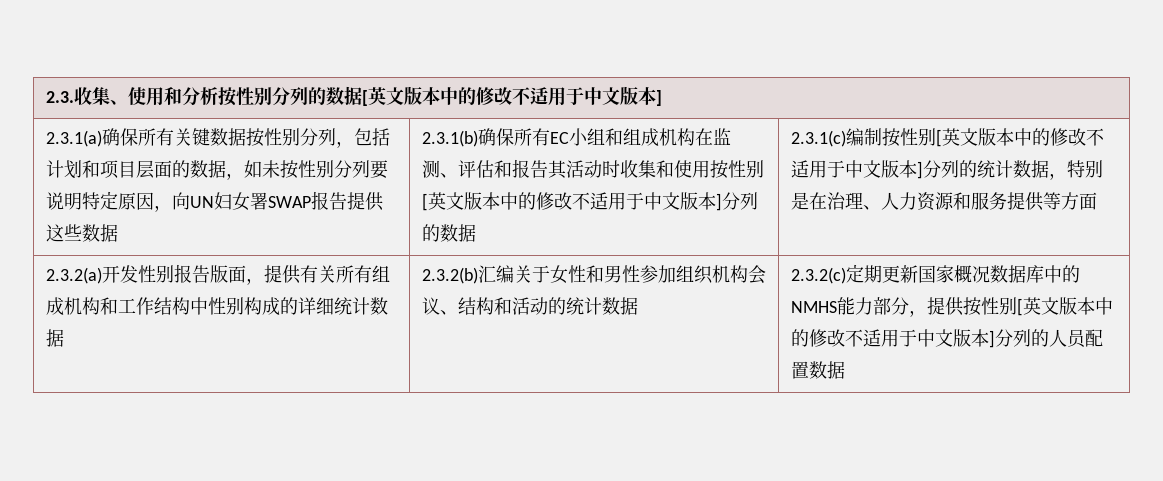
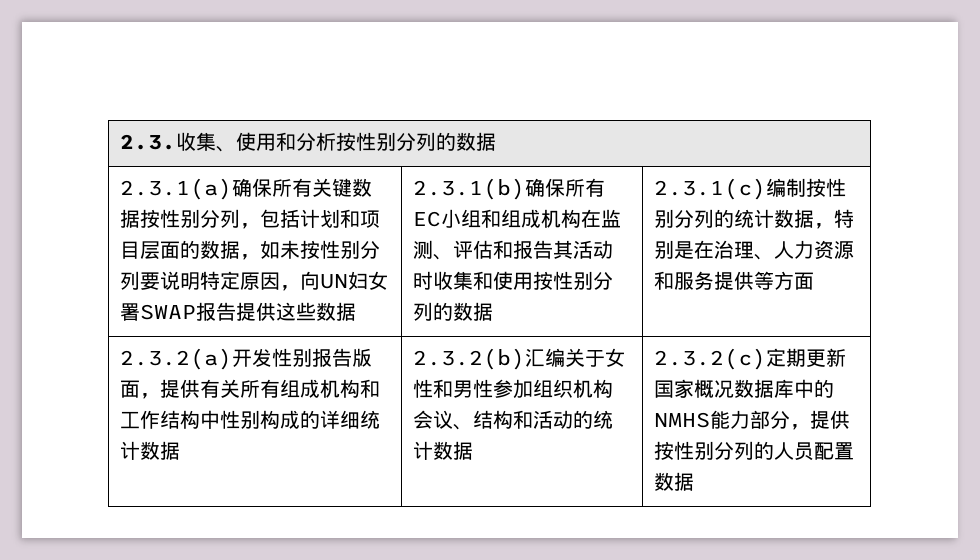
[361,86,662,106] [英文版本中的修改不适用于中文版本] -> (496, 141) none
[421,192,722,211] [英文版本中的修改不适用于中文版本] -> (593, 280) none
[935,128,1104,147] [790,160,923,179] [英文版本中的修改不适用于中文版本] -> (674, 218) none
[1016,297,1113,316] [790,329,995,348] [英文版本中的修改不适用于中文版本] -> (714, 450) none

